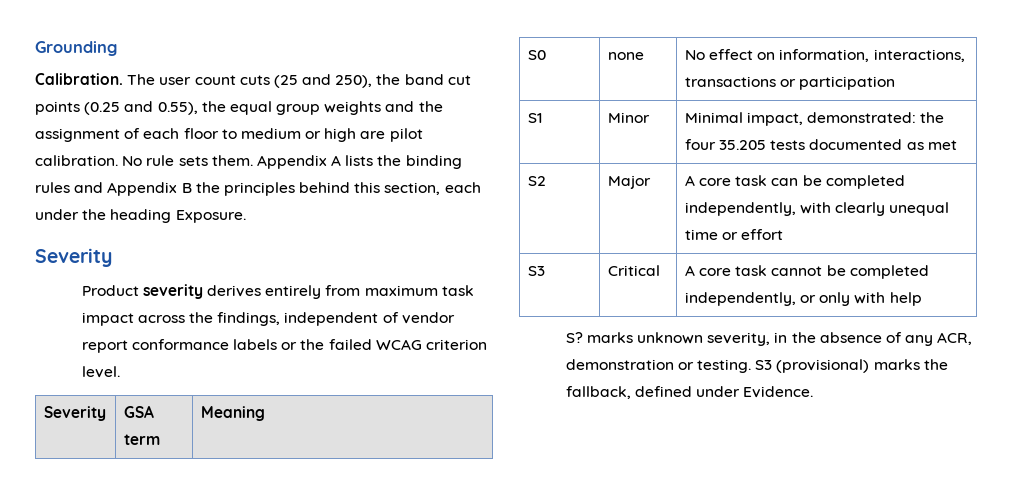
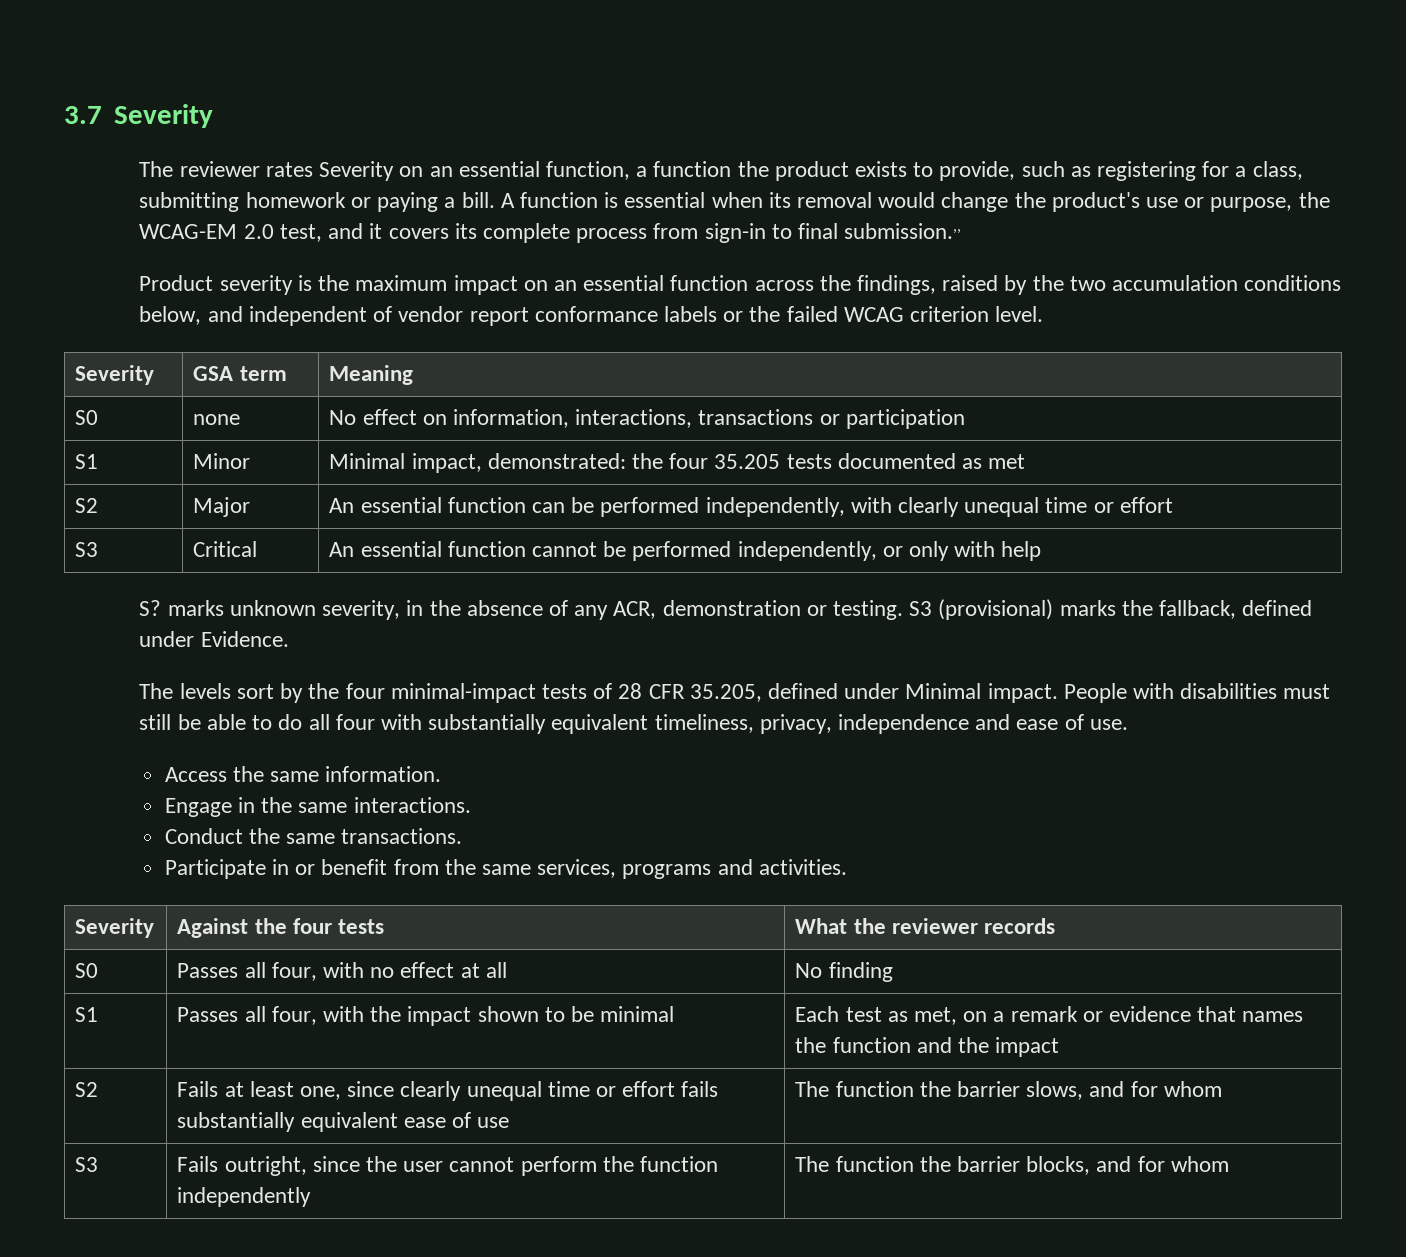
[35,41,117,56] [35,73,471,88] [35,101,443,115] [35,128,423,142] [35,155,462,169] [35,182,481,196] [35,209,246,223] [35,248,112,267] [81,284,474,299] [81,312,281,326] Grounding // Calibration. The user count cuts (25 and 250), the band cut points (0.25 and 0.55), the equal group weights and the assignment of each floor to medium or high are pilot calibration. No rule sets them. Appendix A lists the binding rules and Appendix B the principles behind this section, each under the heading Exposure. // Severity // Product severity derives entirely from maximum task impact across the findings, -> [64,104,213,128] [139,161,1303,181] [139,192,1330,212] [139,223,962,243] [139,275,1342,295] [139,306,243,325] 3.7 Severity // The reviewer rates Severity on an essential function, a function the product exists to provide, such as registering for a class, submitting homework or paying a bill. A function is essential when its removal would change the product's use or purpose, the WCAG-EM 2.0 test, and it covers its complete process from sign-in to final submission.,, // Product severity is the maximum impact on an essential function across the findings, raised by the two accumulation conditions below, and
[684,175,768,186] A core task -> [329,497,526,513] An essential function
[825,175,905,189] completed -> [600,497,700,517] performed
[684,265,768,276] A core task -> [329,541,526,557] An essential function
[849,265,929,279] completed -> [632,541,732,561] performed
(814, 392) none -> [139,683,1331,703] [139,714,1128,734] [164,766,442,782] [164,797,471,817] [164,828,463,844] [164,859,847,879] [75,918,155,938] [177,918,384,938] [795,918,1055,934] [75,963,99,978] [177,962,507,981] [795,962,893,982] [75,1007,99,1022] [177,1006,675,1026] [795,1006,1304,1025] [795,1037,1060,1057] [75,1082,99,1097] [177,1081,719,1101] [177,1112,510,1132] [795,1081,1222,1100] [75,1157,99,1172] [177,1156,719,1176] [177,1187,312,1207] [795,1156,1229,1175] // The levels sort by the four minimal-impact tests of 28 CFR 35.205, defined under Minimal impact. People with disabilities must still be able to do all four with substantially equivalent timeliness, privacy, independence and ease of use. // Access the same information. // Engage in the same interactions. // Conduct the same transactions. // Participate in or benefit from the same services, programs and activities. // Severity | Against the four tests | What the reviewer records // S0 | Passes all four, with no effect at all | No finding // S1 | Passes all four, with the impact shown to be minimal | Each test as met, on a remark or evidence that names the function and the impact // S2 | Fails at least one, since clearly unequal time or effort fails substantially equivalent ease of use | The function the barrier slows, and for whom // S3 | Fails outright, since the user cannot perform the function independently | The function the barrier blocks, and for whom

